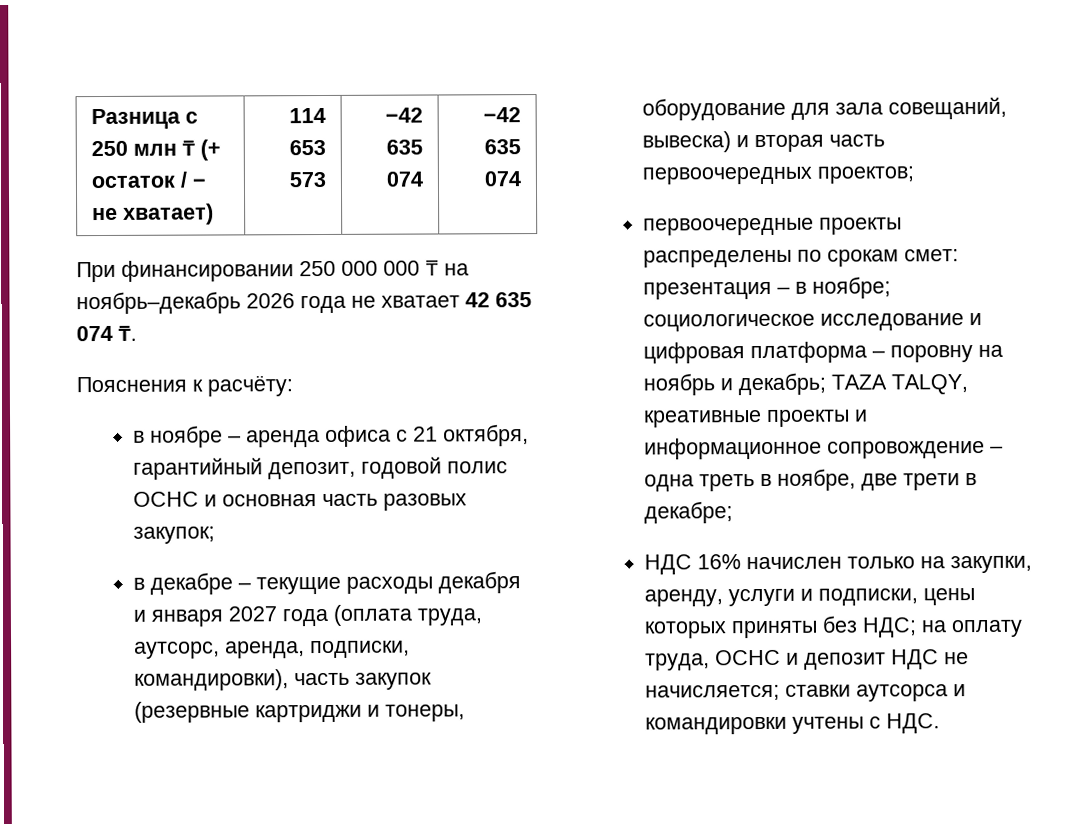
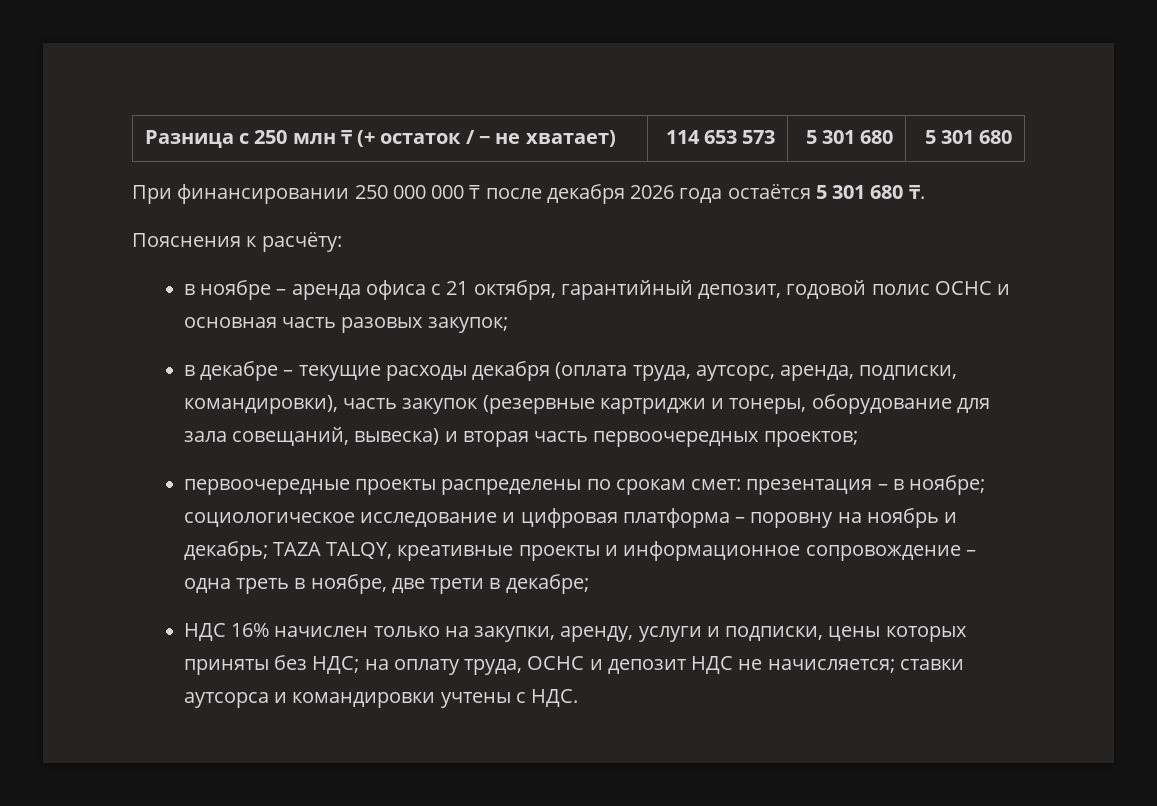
[385,107,424,123] [386,139,424,155] [386,171,424,187] [483,107,522,123] [484,139,522,155] [484,171,522,187] −42 635 074 | −42 635 074 -> [805,130,894,144] [924,130,1013,144] 5 301 680 | 5 301 680
[444,263,469,276] [76,291,532,315] [76,325,113,342] на ноябрь–декабрь 2026 года не хватает 42 635 074 -> [485,184,904,204] после декабря 2026 года остаётся 5 301 680
[133,606,329,627] и января 2027 года -> (551, 371) none

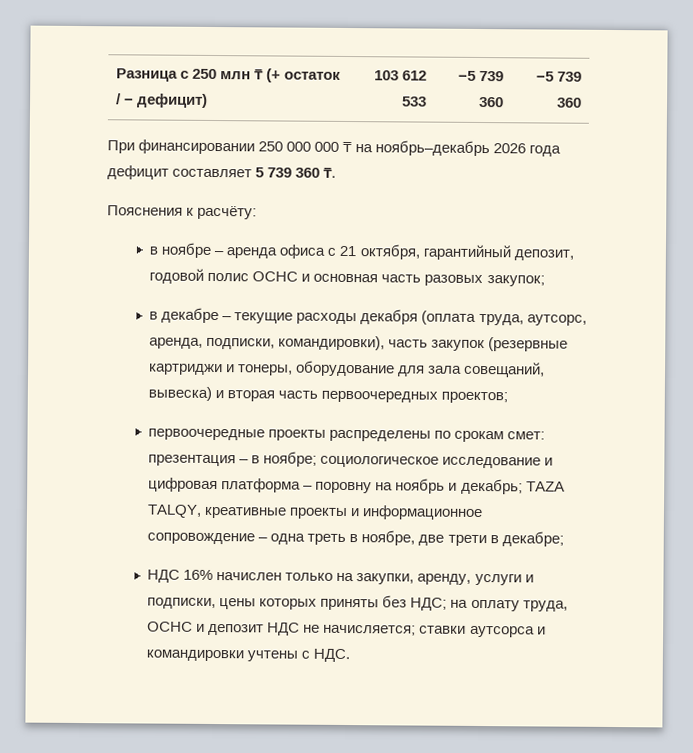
[495,130,616,147] [665,130,776,144] [805,130,894,144] [924,130,1013,144] не хватает) | 114 653 573 | 5 301 680 | 5 301 680 -> [136,93,208,108] [374,70,428,81] [402,96,428,107] [458,70,505,82] [479,96,505,108] [536,71,583,82] [557,97,583,108] дефицит) | 103 612 533 | −5 739 360 | −5 739 360
[485,184,904,204] после декабря 2026 года остаётся 5 301 680 -> [355,140,562,157] [107,165,321,180] на ноябрь–декабрь 2026 года дефицит составляет 5 739 360

